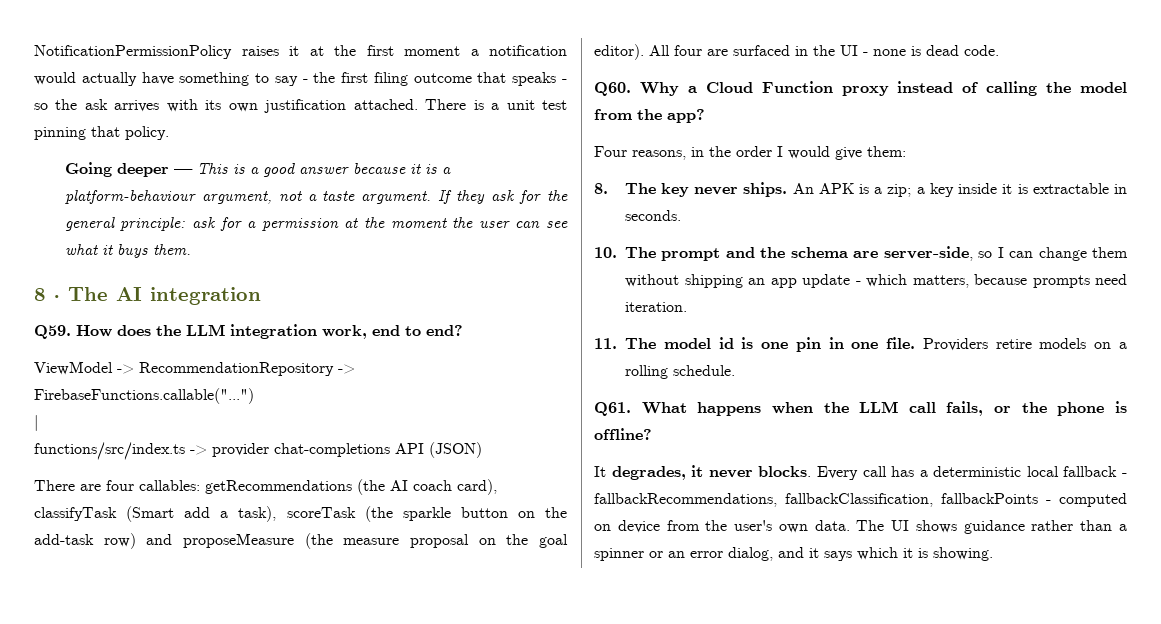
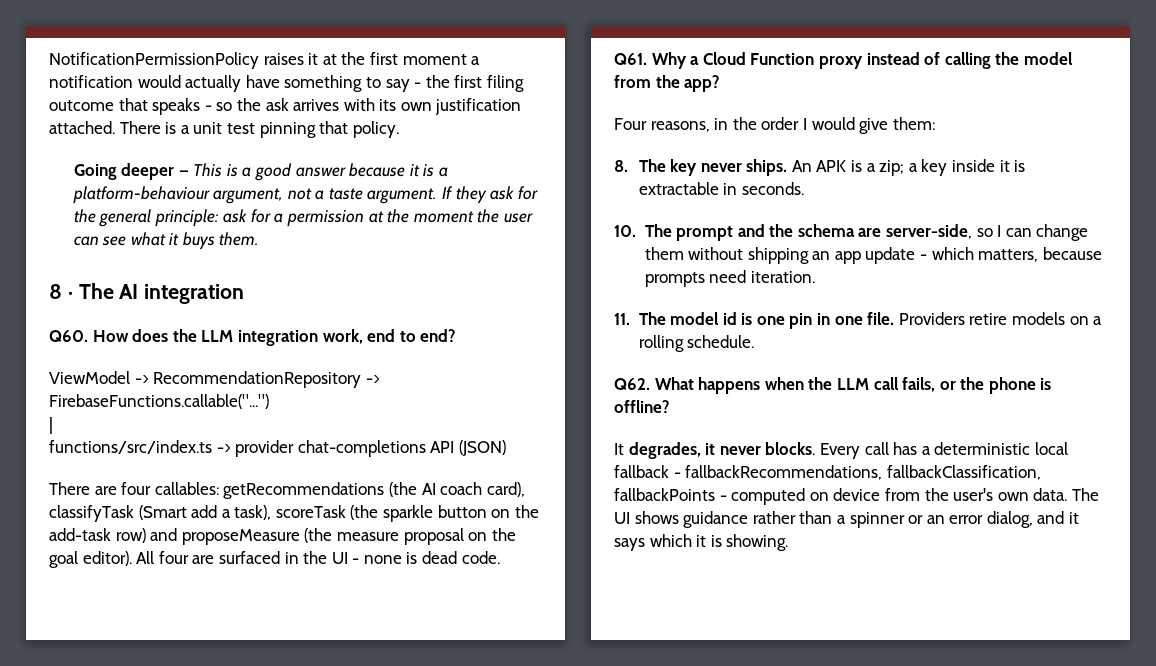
[34,325,71,339] Q59. -> [49,330,88,342] Q60.
[594,82,631,96] Q60. -> [614,53,647,65] Q61.
[594,402,631,416] Q61. -> [614,378,650,390] Q62.

